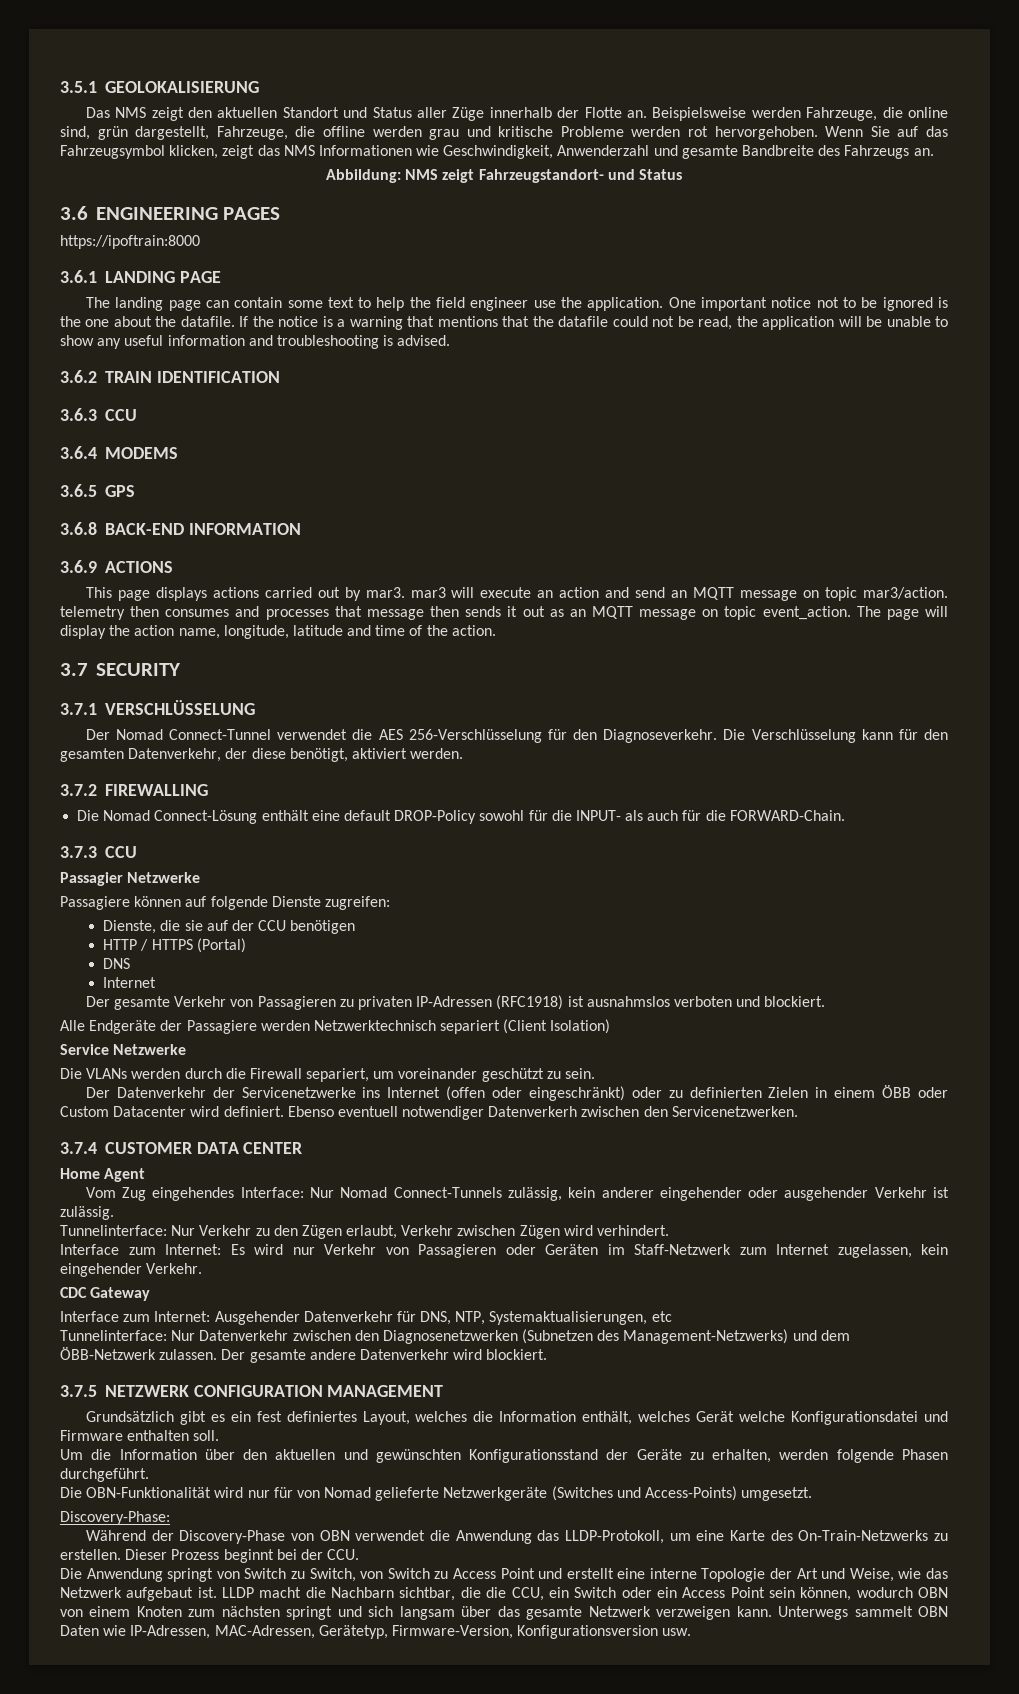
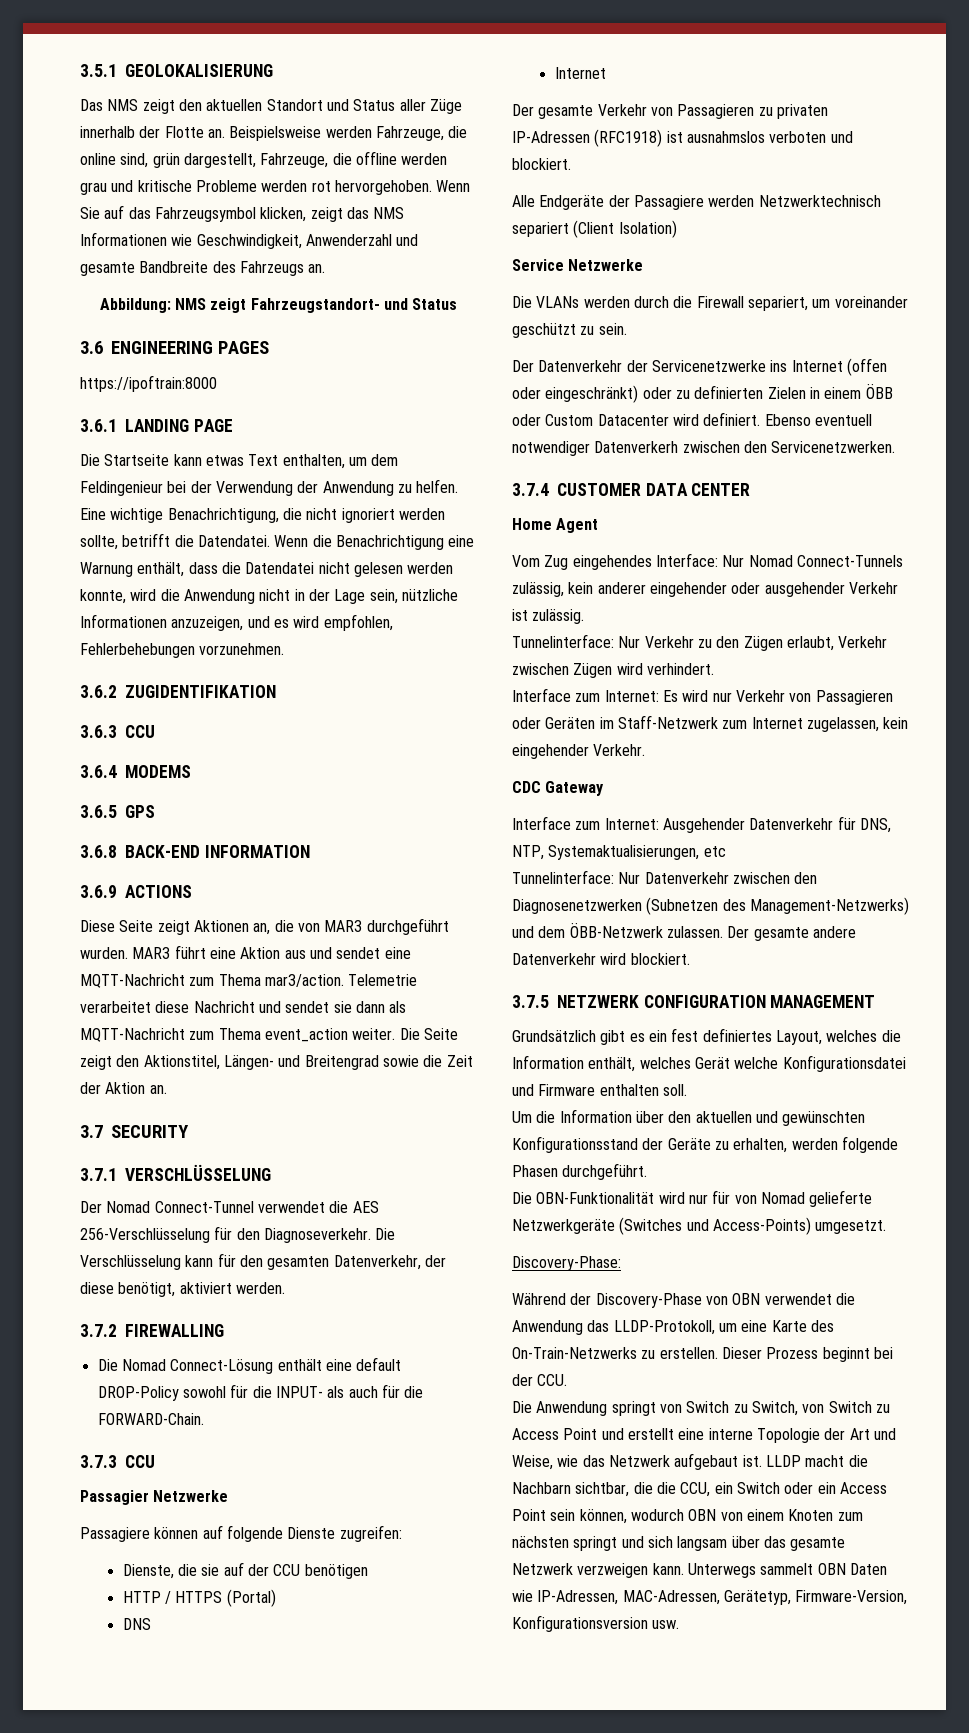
[85,297,949,311] [60,316,949,330] [60,335,451,349] The landing page can contain some text to help the field engineer use the application. One important notice not to be ignored is the one about the datafile. If the notice is a warning that mentions that the datafile could not be read, the application will be unable to show any useful information and troubleshooting is advised. -> [80,454,399,469] [80,479,459,496] [80,508,445,523] [80,533,475,550] [80,562,454,577] [80,589,458,604] [80,614,393,631] [80,643,285,658] Die Startseite kann etwas Text enthalten, um dem Feldingenieur bei der Verwendung der Anwendung zu helfen. Eine wichtige Benachrichtigung, die nicht ignoriert werden sollte, betrifft die Datendatei. Wenn die Benachrichtigung eine Warnung enthält, dass die Datendatei nicht gelesen werden konnte, wird die Anwendung nicht in der Lage sein, nützliche Informationen anzuzeigen, und es wird empfohlen, Fehlerbehebungen vorzunehmen.
[104,371,280,383] TRAIN IDENTIFICATION -> [125,685,276,698] ZUGIDENTIFIKATION
[85,587,949,601] [60,606,948,620] [60,625,496,639] This page displays actions carried out by mar3. mar3 will execute an action and send an MQTT message on topic mar3/action. telemetry then consumes and processes that message then sends it out as an MQTT message on topic event_action. The page will display the action name, longitude, latitude and time of the action. -> [80,918,449,935] [80,945,411,959] [80,974,418,988] [80,1001,407,1013] [80,1028,458,1042] [80,1055,473,1070] [80,1082,167,1094] Diese Seite zeigt Aktionen an, die von MAR3 durchgeführt wurden. MAR3 führt eine Aktion aus und sendet eine MQTT-Nachricht zum Thema mar3/action. Telemetrie verarbeitet diese Nachricht und sendet sie dann als MQTT-Nachricht zum Thema event_action weiter. Die Seite zeigt den Aktionstitel, Längen- und Breitengrad sowie die Zeit der Aktion an.

